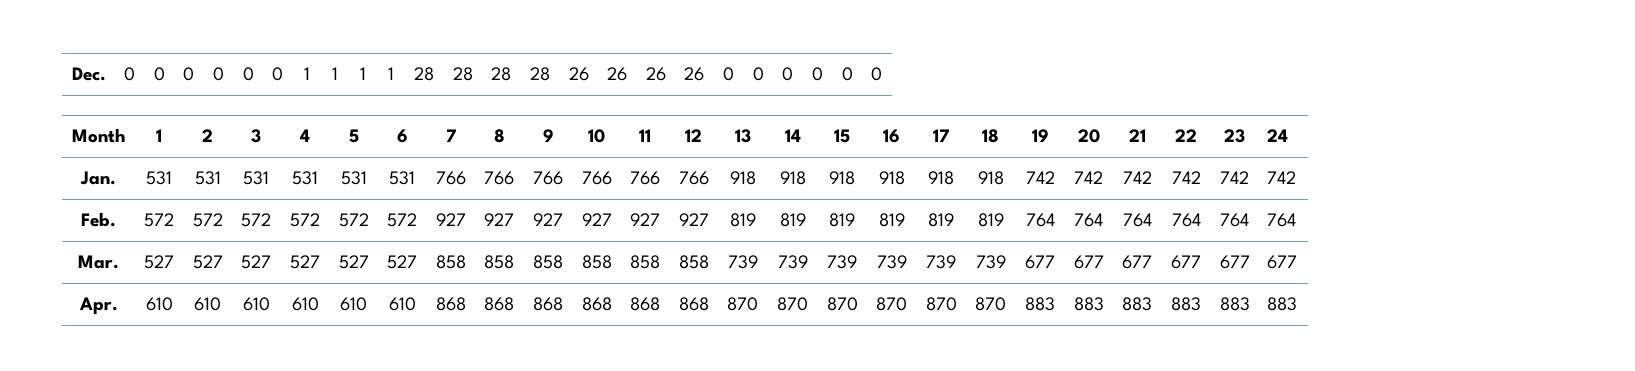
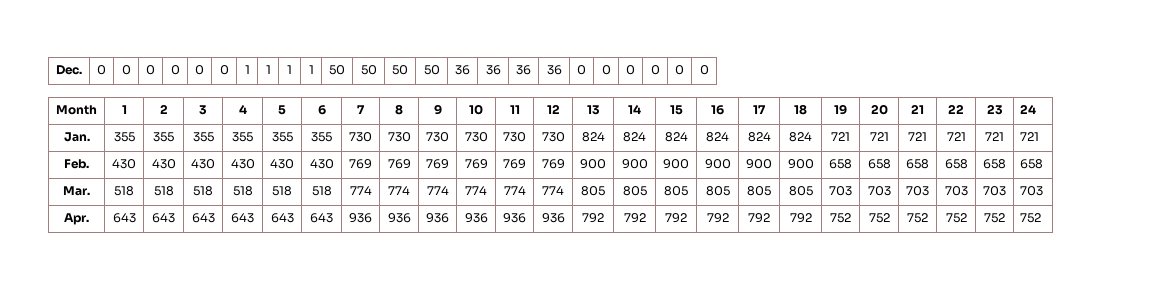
[414,67,434,81] [452,67,473,81] [491,67,511,81] [530,67,550,81] [568,67,589,81] [607,67,627,81] [645,67,666,81] [684,67,704,81] 28 | 28 | 28 | 28 | 26 | 26 | 26 | 26 -> [329,65,345,75] [360,65,377,75] [392,65,408,75] [423,65,440,75] [455,65,470,75] [485,65,501,75] [516,65,531,75] [546,65,562,75] 50 | 50 | 50 | 50 | 36 | 36 | 36 | 36
[146,171,172,185] [194,171,221,185] [243,171,269,185] [292,171,318,185] [340,171,367,185] [389,171,415,185] [435,171,466,185] [484,171,514,185] [533,171,563,185] [581,171,612,185] [630,171,660,185] [678,171,709,185] [729,171,756,185] [779,171,806,185] [829,171,855,185] [878,171,905,185] [928,171,954,185] [977,171,1004,185] [1025,171,1055,184] [1074,171,1103,184] [1122,171,1152,184] [1171,171,1201,184] [1220,171,1249,184] [1266,171,1296,184] [81,212,116,227] [144,213,174,227] [192,213,223,227] [241,213,271,227] [290,213,320,227] [338,213,369,227] [387,213,417,227] [435,213,466,226] [484,213,514,226] [533,213,563,226] [581,213,612,226] [630,213,660,226] [678,213,709,226] [729,213,756,227] [779,213,806,227] [829,213,855,227] [878,213,905,227] [928,213,954,227] [977,213,1004,227] [1025,213,1055,227] [1074,213,1103,227] [1122,213,1152,227] [1171,213,1201,227] [1220,213,1249,227] [1266,213,1296,227] [78,255,119,269] [144,255,174,269] [192,255,223,269] [241,255,271,269] [290,255,320,269] [338,255,369,269] [387,255,417,269] [435,255,466,269] [484,255,514,269] [533,255,563,269] [581,255,612,269] [630,255,660,269] [678,255,709,269] [727,255,758,269] [777,255,808,269] [827,255,857,269] [876,255,907,269] [926,255,956,269] [975,255,1006,269] [1025,255,1055,269] [1073,255,1104,269] [1122,255,1152,269] [1171,255,1201,269] [1219,255,1250,269] [1266,255,1297,269] [78,297,118,314] [145,297,173,311] [194,297,221,311] [242,297,270,311] [291,297,319,311] [340,297,367,311] [388,297,416,311] [435,297,466,311] [484,297,514,311] [533,297,563,311] [581,297,612,311] [630,297,660,311] [678,297,709,311] [727,297,758,311] [777,297,808,311] [826,297,858,311] [876,297,907,311] [925,297,957,311] [975,297,1006,311] [1025,297,1055,311] [1073,297,1104,311] [1122,297,1152,311] [1171,297,1201,311] [1219,297,1250,311] [1266,297,1297,311] 531 | 531 | 531 | 531 | 531 | 531 | 766 | 766 | 766 | 766 | 766 | 766 | 918 | 918 | 918 | 918 | 918 | 918 | 742 | 742 | 742 | 742 | 742 | 742 // Feb. | 572 | 572 | 572 | 572 | 572 | 572 | 927 | 927 | 927 | 927 | 927 | 927 | 819 | 819 | 819 | 819 | 819 | 819 | 764 | 764 | 764 | 764 | 764 | 764 // Mar. | 527 | 527 | 527 | 527 | 527 | 527 | 858 | 858 | 858 | 858 | 858 | 858 | 739 | 739 | 739 | 739 | 739 | 739 | 677 | 677 | 677 | 677 | 677 | 677 // Apr. | 610 | 610 | 610 | 610 | 610 | 610 | 868 | 868 | 868 | 868 | 868 | 868 | 870 | 870 | 870 | 870 | 870 | 870 | 883 | 883 | 883 | 883 | 883 | 883 -> [113,132,135,142] [153,132,174,142] [192,132,214,142] [232,132,254,142] [271,132,293,142] [311,132,332,142] [349,132,372,142] [387,132,411,142] [426,132,449,142] [464,132,488,142] [503,132,526,142] [541,132,565,142] [581,132,605,142] [623,132,646,142] [664,132,688,142] [706,132,729,142] [747,132,771,142] [789,132,812,142] [831,132,850,141] [869,132,889,141] [908,132,927,141] [946,132,966,141] [985,132,1004,141] [1020,132,1040,141] [64,159,89,169] [112,159,136,169] [151,159,176,169] [191,159,216,169] [230,159,255,169] [270,159,294,169] [309,159,334,169] [349,159,372,169] [387,159,411,169] [426,159,449,169] [464,159,488,169] [503,159,526,169] [541,159,565,169] [580,159,606,169] [621,159,648,169] [663,159,689,169] [704,159,731,169] [746,159,772,169] [787,159,814,169] [829,159,852,169] [867,159,891,169] [906,159,929,169] [944,159,968,169] [983,159,1006,169] [1020,159,1044,169] [63,186,90,196] [114,186,134,196] [153,186,174,196] [193,186,214,196] [232,186,253,196] [272,186,292,196] [311,186,332,196] [349,186,372,195] [388,186,410,195] [426,186,449,195] [465,186,487,195] [503,186,526,195] [542,186,564,195] [581,186,605,196] [622,186,647,196] [664,186,688,196] [705,186,730,196] [747,186,771,196] [788,186,813,196] [829,186,852,196] [867,186,891,196] [906,186,929,196] [944,186,968,196] [983,186,1006,196] [1020,186,1044,196] [64,213,89,225] [112,213,136,223] [152,213,175,223] [191,213,215,223] [231,213,255,223] [270,213,294,223] [310,213,333,223] [349,213,372,223] [387,213,411,223] [426,213,449,223] [464,213,488,223] [503,213,526,223] [541,213,565,223] [582,213,604,223] [623,213,646,223] [665,213,687,223] [706,213,729,223] [748,213,770,223] [789,213,812,223] [830,213,851,223] [868,213,890,223] [907,213,928,223] [945,213,967,223] [984,213,1005,223] [1020,213,1042,223] 355 | 355 | 355 | 355 | 355 | 355 | 730 | 730 | 730 | 730 | 730 | 730 | 824 | 824 | 824 | 824 | 824 | 824 | 721 | 721 | 721 | 721 | 721 | 721 // Feb. | 430 | 430 | 430 | 430 | 430 | 430 | 769 | 769 | 769 | 769 | 769 | 769 | 900 | 900 | 900 | 900 | 900 | 900 | 658 | 658 | 658 | 658 | 658 | 658 // Mar. | 518 | 518 | 518 | 518 | 518 | 518 | 774 | 774 | 774 | 774 | 774 | 774 | 805 | 805 | 805 | 805 | 805 | 805 | 703 | 703 | 703 | 703 | 703 | 703 // Apr. | 643 | 643 | 643 | 643 | 643 | 643 | 936 | 936 | 936 | 936 | 936 | 936 | 792 | 792 | 792 | 792 | 792 | 792 | 752 | 752 | 752 | 752 | 752 | 752

